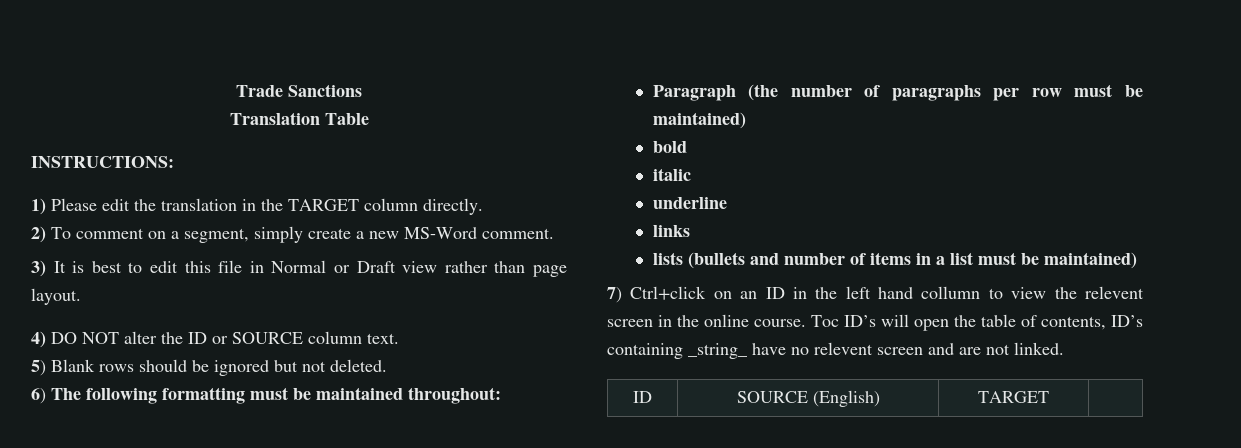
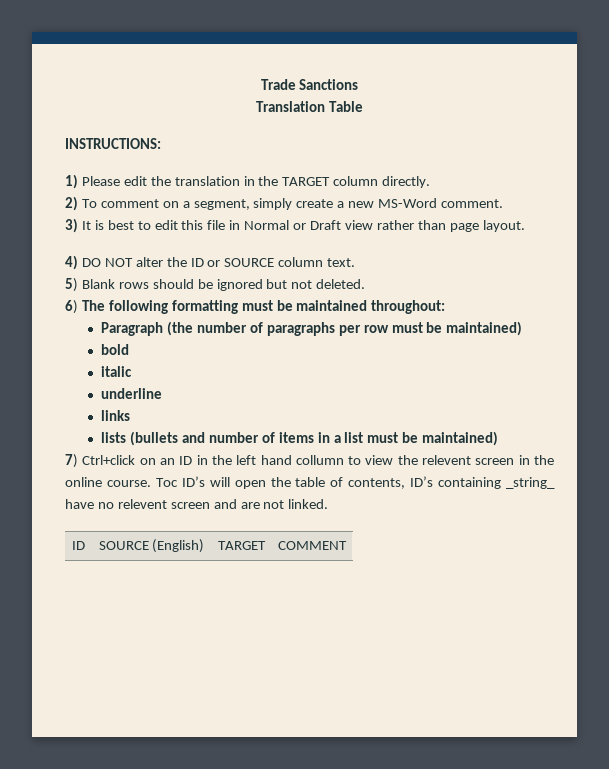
(1049, 397) none -> [278,541,347,550] COMMENT

